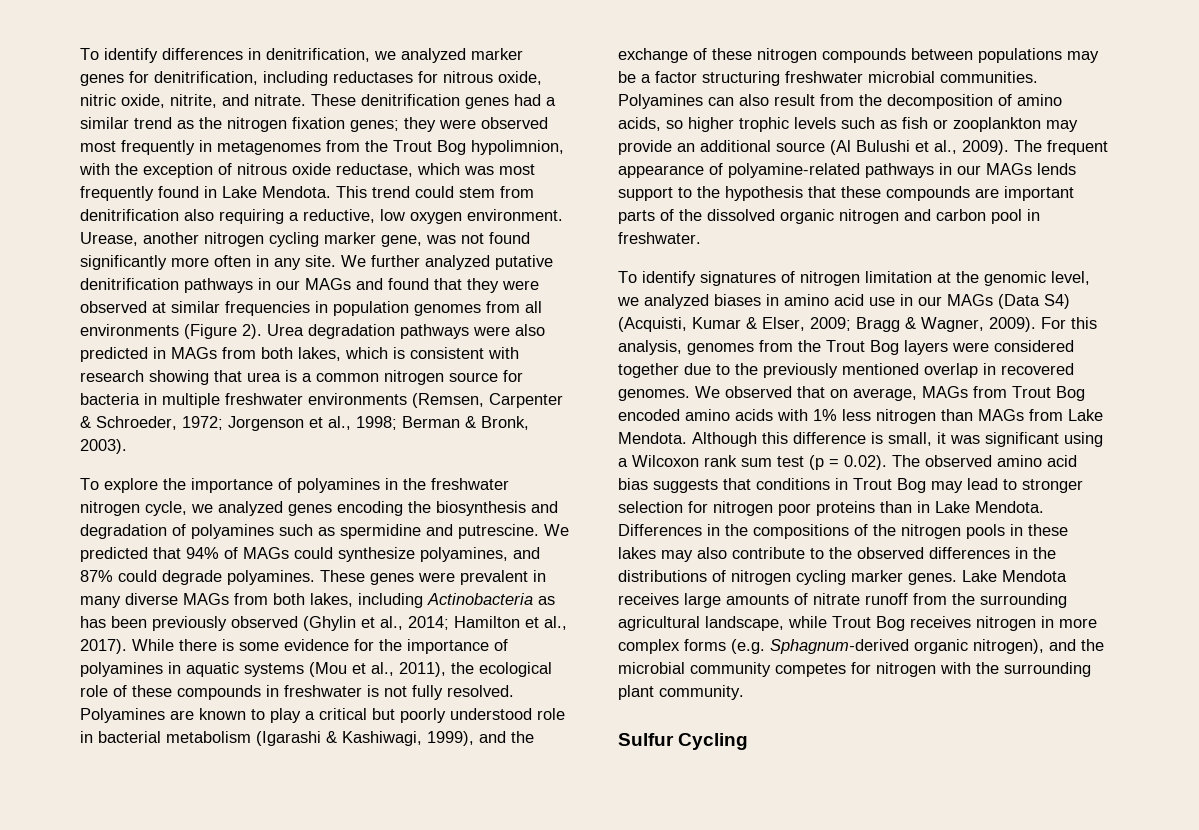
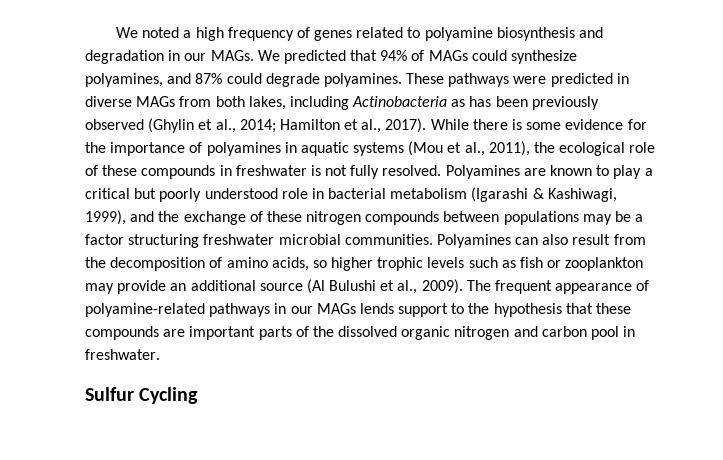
[80,48,523,63] [80,71,542,86] [80,94,556,109] [80,117,548,132] [80,140,564,155] [79,163,535,178] [80,186,534,201] [80,209,563,224] [80,232,530,247] [80,255,553,270] [80,278,539,293] [80,301,542,316] [80,324,545,339] [80,347,519,362] [80,370,523,385] [80,393,563,408] [80,416,529,431] [80,439,127,454] [80,478,509,493] [80,501,558,516] [80,524,539,539] To identify differences in denitrification, we analyzed marker genes for denitrification, including reductases for nitrous oxide, nitric oxide, nitrite, and nitrate. These denitrification genes had a similar trend as the nitrogen fixation genes; they were observed most frequently in metagenomes from the Trout Bog hypolimnion, with the exception of nitrous oxide reductase, which was most frequently found in Lake Mendota. This trend could stem from denitrification also requiring a reductive, low oxygen environment. Urease, another nitrogen cycling marker gene, was not found significantly more often in any site. We further analyzed putative denitrification pathways in our MAGs and found that they were observed at similar frequencies in population genomes from all environments (Figure 2). Urea degradation pathways were also predicted in MAGs from both lakes, which is consistent with research showing that urea is a common nitrogen source for bacteria in multiple freshwater environments (Remsen, Carpenter & Schroeder, 1972; Jorgenson et al., 1998; Berman & Bronk, 2003). // To explore the importance of polyamines in the freshwater nitrogen cycle, we analyzed genes encoding the biosynthesis and degradation of polyamines such as spermidine and putrescine. -> [115,27,604,41] [85,50,254,64] We noted a high frequency of genes related to polyamine biosynthesis and degradation in our MAGs.
[370,570,546,585] [80,596,121,608] genes were prevalent in many -> [448,73,629,87] pathways were predicted in
[618,271,1090,286] [617,294,1070,309] [618,317,1097,332] [618,340,1074,355] [618,363,1074,378] [618,386,1085,401] [618,409,1103,424] [618,432,1103,447] [618,455,1077,470] [618,478,1083,493] [618,501,1044,516] [618,524,1068,539] [618,547,1056,562] [618,570,1067,585] [618,593,1067,608] [618,616,1097,631] [618,639,1104,654] [618,662,1091,677] [618,685,744,700] // To identify signatures of nitrogen limitation at the genomic level, we analyzed biases in amino acid use in our MAGs (Data S4) (Acquisti, Kumar & Elser, 2009; Bragg & Wagner, 2009). For this analysis, genomes from the Trout Bog layers were considered together due to the previously mentioned overlap in recovered genomes. We observed that on average, MAGs from Trout Bog encoded amino acids with 1% less nitrogen than MAGs from Lake Mendota. Although this difference is small, it was significant using a Wilcoxon rank sum test (p = 0.02). The observed amino acid bias suggests that conditions in Trout Bog may lead to stronger selection for nitrogen poor proteins than in Lake Mendota. Differences in the compositions of the nitrogen pools in these lakes may also contribute to the observed differences in the distributions of nitrogen cycling marker genes. Lake Mendota receives large amounts of nitrate runoff from the surrounding agricultural landscape, while Trout Bog receives nitrogen in more complex forms (e.g. Sphagnum-derived organic nitrogen), and the microbial community competes for nitrogen with the surrounding plant community. -> (160, 354) none

